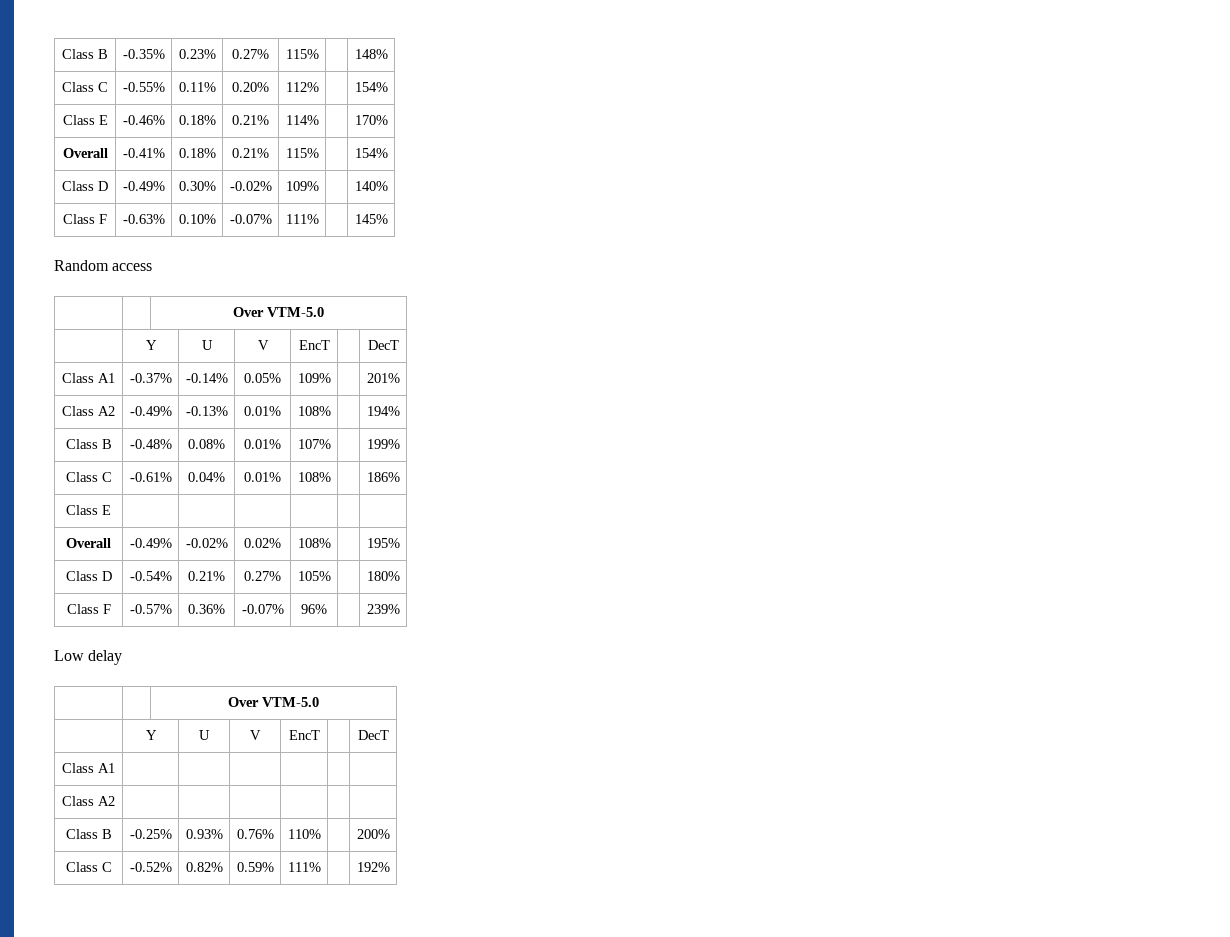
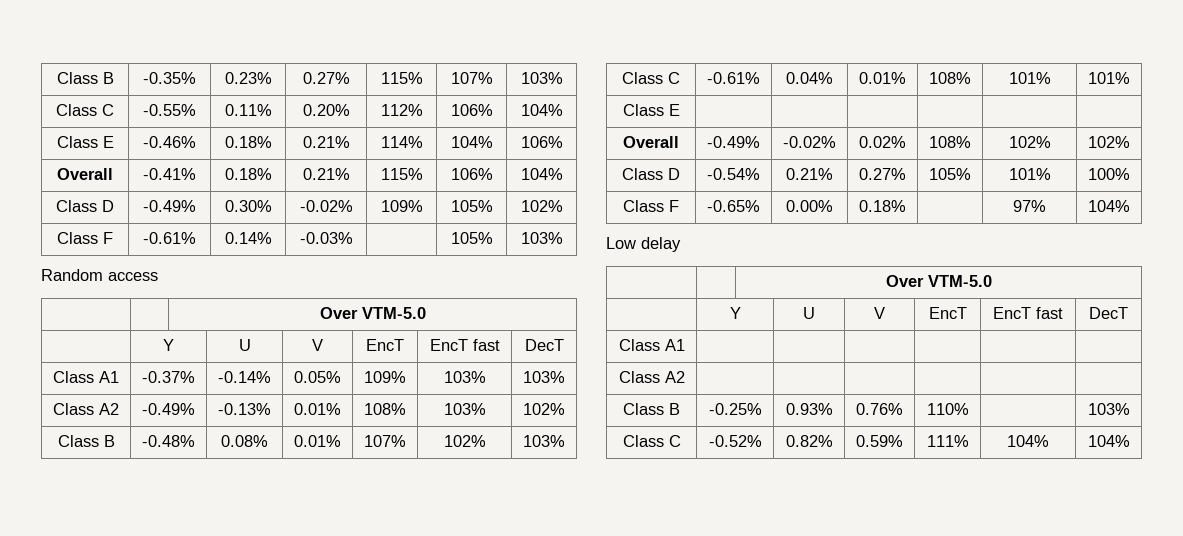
[354,49,388,59] | 148% -> [450,72,493,84] [520,72,563,84] 107% | 103%
[354,82,388,92] | 154% -> [450,104,493,116] [520,104,563,116] 106% | 104%
[354,115,388,125] | 170% -> [450,136,493,148] [520,136,563,148] 104% | 106%
[354,148,388,158] | 154% -> [450,168,493,180] [520,168,563,180] 106% | 104%
[354,181,388,191] [63,214,107,224] [122,214,165,224] [178,214,216,224] [229,214,272,224] [285,214,319,224] [354,214,388,224] | 140% // Class F | -0.63% | 0.10% | -0.07% | 111% | | 145% -> [450,200,493,212] [520,200,563,212] [57,232,113,244] [143,232,196,244] [224,232,272,244] [299,232,353,244] [450,232,493,244] [520,232,563,244] 105% | 102% // Class F | -0.61% | 0.14% | -0.03% | | 105% | 103%
(330, 345) none -> [429,339,500,351] EncT fast
[366,373,400,383] | 201% -> [443,371,486,383] [523,371,565,383] 103% | 103%
[366,406,400,416] | 194% -> [443,403,486,415] [523,403,565,415] 103% | 102%
[366,439,400,449] | 199% -> [443,435,486,447] [523,435,565,447] 102% | 103%
[366,472,400,482] | 186% -> [1008,72,1051,84] [1088,72,1130,84] 101% | 101%
[366,538,400,548] | 195% -> [1008,136,1051,148] [1088,136,1130,148] 102% | 102%
[366,571,400,581] [66,604,111,614] [129,604,172,614] [188,604,225,614] [241,604,284,614] [301,604,327,614] [366,604,400,614] | 180% // Class F | -0.57% | 0.36% | -0.07% | 96% | | 239% -> [1008,168,1051,180] [1088,168,1130,180] [623,200,679,212] [707,200,760,212] [786,200,833,212] [859,200,906,212] [1013,200,1046,212] [1088,200,1130,212] 101% | 100% // Class F | -0.65% | 0.00% | 0.18% | | 97% | 104%
(320, 735) none -> [993,307,1063,319] EncT fast
[356,829,390,839] 200% -> [1087,403,1130,415] 103%
[356,862,390,872] | 192% -> [1007,435,1049,447] [1087,435,1130,447] 104% | 104%

